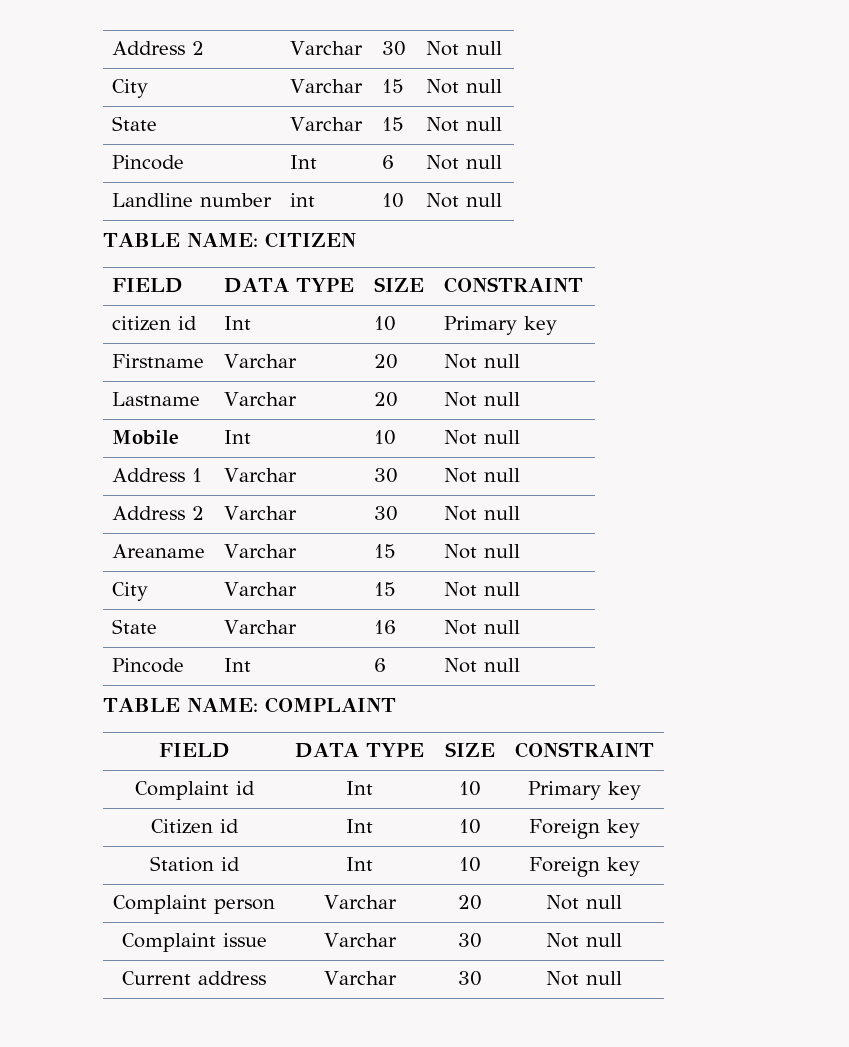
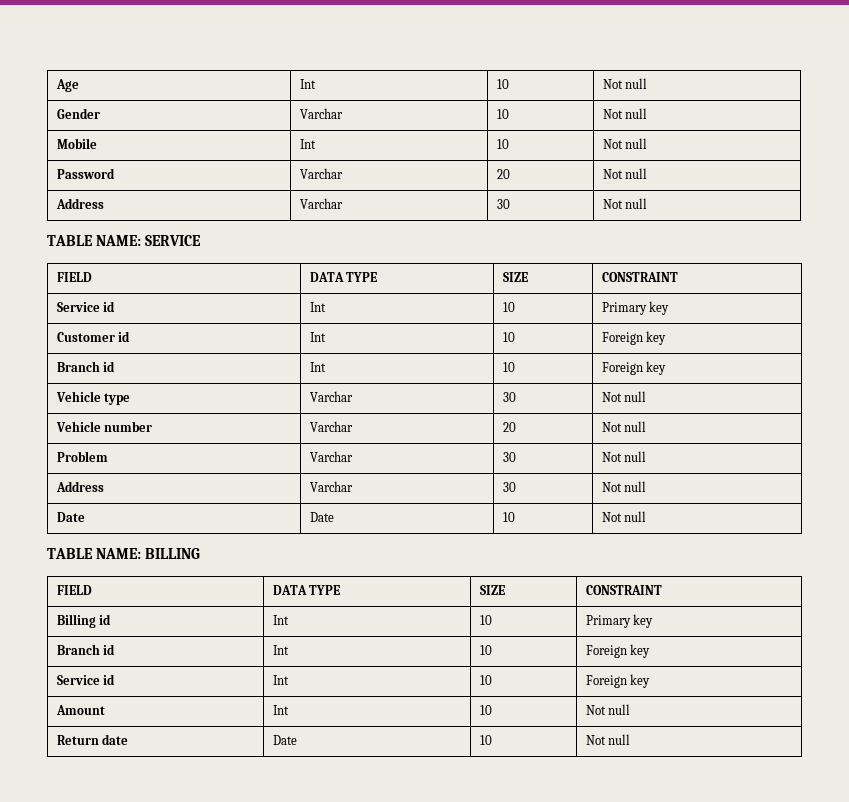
[112,41,205,55] [290,41,364,55] [382,41,407,56] [426,41,503,56] [112,79,149,98] [290,79,364,93] [382,79,405,93] [426,79,503,94] [112,116,158,131] [290,117,364,131] [382,117,405,131] [426,117,503,132] [112,155,185,170] [290,155,318,169] [382,155,395,169] [426,155,503,170] [112,193,273,207] [290,193,316,207] [382,193,405,208] [426,193,503,208] [103,232,356,248] [112,278,184,293] [224,278,355,293] [374,277,425,292] [444,277,584,293] [112,316,198,331] [224,316,252,330] [374,316,397,331] [444,316,558,335] [112,354,205,368] [224,354,298,368] [374,354,399,369] [444,354,521,369] [112,392,201,406] [224,392,298,406] [374,392,399,407] Address 2 | Varchar | 30 | Not null // City | Varchar | 15 | Not null // State | Varchar | 15 | Not null // Pincode | Int | 6 | Not null // Landline number | int | 10 | Not null // TABLE NAME: CITIZEN // FIELD | DATA TYPE | SIZE | CONSTRAINT // citizen id | Int | 10 | Primary key // Firstname | Varchar | 20 | Not null // Lastname | Varchar | 20 -> [55,79,79,92] [299,79,316,89] [496,79,509,89] [602,78,648,89] [56,108,100,119] [299,108,343,119] [496,109,509,119] Age | Int | 10 | Not null // Gender | Varchar | 10
[112,468,203,482] [224,468,298,482] [374,468,399,483] [444,468,521,483] [112,506,205,520] [224,506,298,520] [374,506,399,521] [444,506,521,521] [112,544,206,558] [224,544,298,558] [374,544,397,558] [444,544,521,559] [112,582,149,601] [224,582,298,596] [374,582,397,596] [444,582,521,597] [112,619,158,634] [224,620,298,634] [374,620,397,634] [444,620,521,635] [112,658,185,673] [224,658,252,672] [374,658,387,672] [444,658,521,673] [103,697,396,713] [158,743,230,758] [294,743,425,758] [444,742,495,757] [514,742,654,758] [134,781,255,800] [346,781,373,795] [458,781,481,796] [527,781,641,800] [150,819,239,834] [346,819,373,833] [458,819,481,834] [528,819,640,839] [149,856,240,872] [346,857,373,871] [458,857,481,872] [528,857,640,877] [113,895,275,914] [323,895,397,909] [457,895,482,910] [546,895,622,910] [121,933,267,952] [323,933,397,947] [457,933,482,948] [546,933,622,948] [122,971,266,985] [323,971,397,985] [457,971,482,986] [546,971,622,986] // Address 1 | Varchar | 30 | Not null // Address 2 | Varchar | 30 | Not null // Areaname | Varchar | 15 | Not null // City | Varchar | 15 | Not null // State | Varchar | 16 | Not null // Pincode | Int | 6 | Not null // TABLE NAME: COMPLAINT // FIELD | DATA TYPE | SIZE | CONSTRAINT // Complaint id | Int | 10 | Primary key // Citizen id | Int | 10 | Foreign key // Station id | Int | 10 | Foreign key // Complaint person | Varchar | 20 | Not null // Complaint issue | Varchar | 30 | Not null // Current address | Varchar | 30 | Not null -> [56,168,115,179] [299,168,343,179] [496,169,510,179] [602,168,648,179] [55,198,104,209] [299,198,343,209] [496,199,510,209] [602,198,648,209] [47,235,201,246] [56,272,92,282] [309,272,378,282] [502,272,528,282] [601,272,678,282] [56,301,116,312] [309,302,326,312] [502,302,515,312] [601,301,670,315] [56,331,131,342] [309,332,326,342] [502,332,515,342] [601,331,667,345] [56,361,116,372] [309,362,326,372] [502,362,515,372] [601,361,667,375] [55,391,131,405] [309,391,353,402] [502,392,516,402] [601,391,647,402] [55,421,153,432] [309,421,353,432] [502,422,516,432] [601,421,647,432] [56,451,108,462] [309,451,353,462] [502,452,516,462] [601,451,647,462] [55,481,104,492] [309,481,353,492] [502,482,516,492] [601,481,647,492] [56,512,85,522] [309,512,334,522] [502,512,515,522] [601,511,647,522] [47,548,200,559] [56,585,92,595] [272,585,341,595] [479,585,505,595] [585,585,662,595] [56,614,112,628] [272,615,289,625] [479,615,492,625] [585,614,654,628] [56,644,116,655] [272,645,289,655] [479,645,492,655] [585,644,651,658] [56,674,116,685] [272,675,289,685] [479,675,492,685] [585,674,651,688] [55,705,105,715] [272,705,289,715] [479,705,492,715] [585,704,631,715] [56,734,129,745] [272,735,297,745] [479,735,492,745] [585,734,631,745] // Password | Varchar | 20 | Not null // Address | Varchar | 30 | Not null // TABLE NAME: SERVICE // FIELD | DATA TYPE | SIZE | CONSTRAINT // Service id | Int | 10 | Primary key // Customer id | Int | 10 | Foreign key // Branch id | Int | 10 | Foreign key // Vehicle type | Varchar | 30 | Not null // Vehicle number | Varchar | 20 | Not null // Problem | Varchar | 30 | Not null // Address | Varchar | 30 | Not null // Date | Date | 10 | Not null // TABLE NAME: BILLING // FIELD | DATA TYPE | SIZE | CONSTRAINT // Billing id | Int | 10 | Primary key // Branch id | Int | 10 | Foreign key // Service id | Int | 10 | Foreign key // Amount | Int | 10 | Not null // Return date | Date | 10 | Not null

